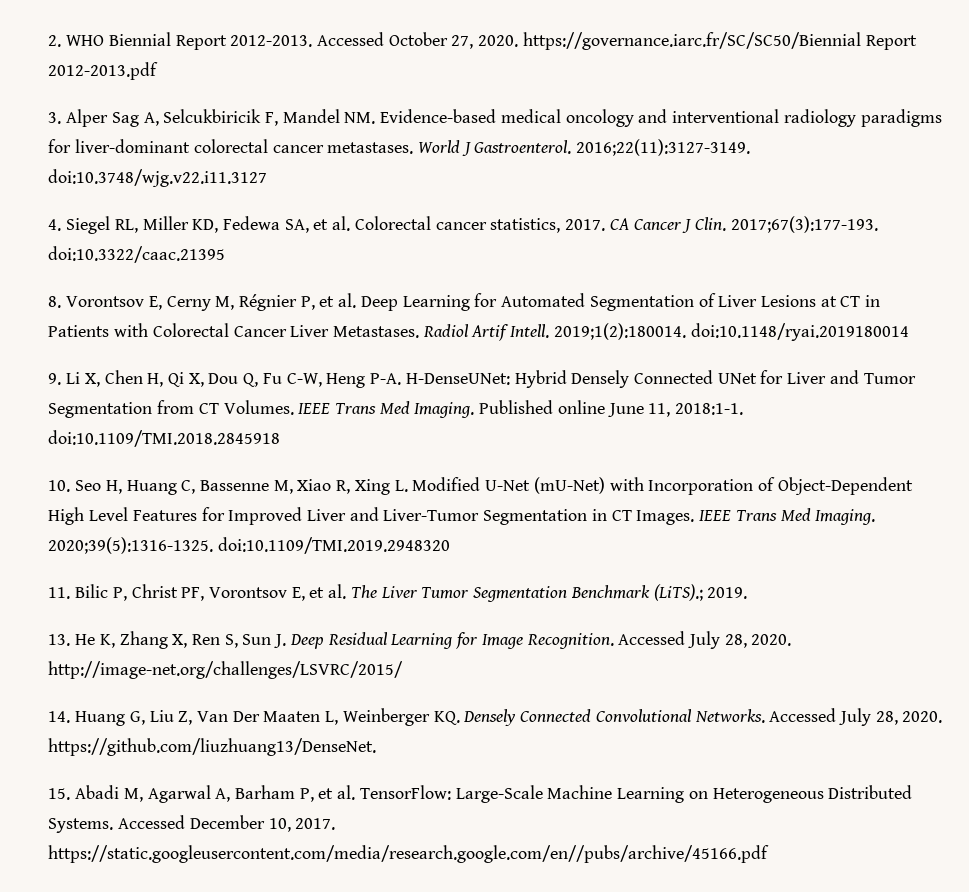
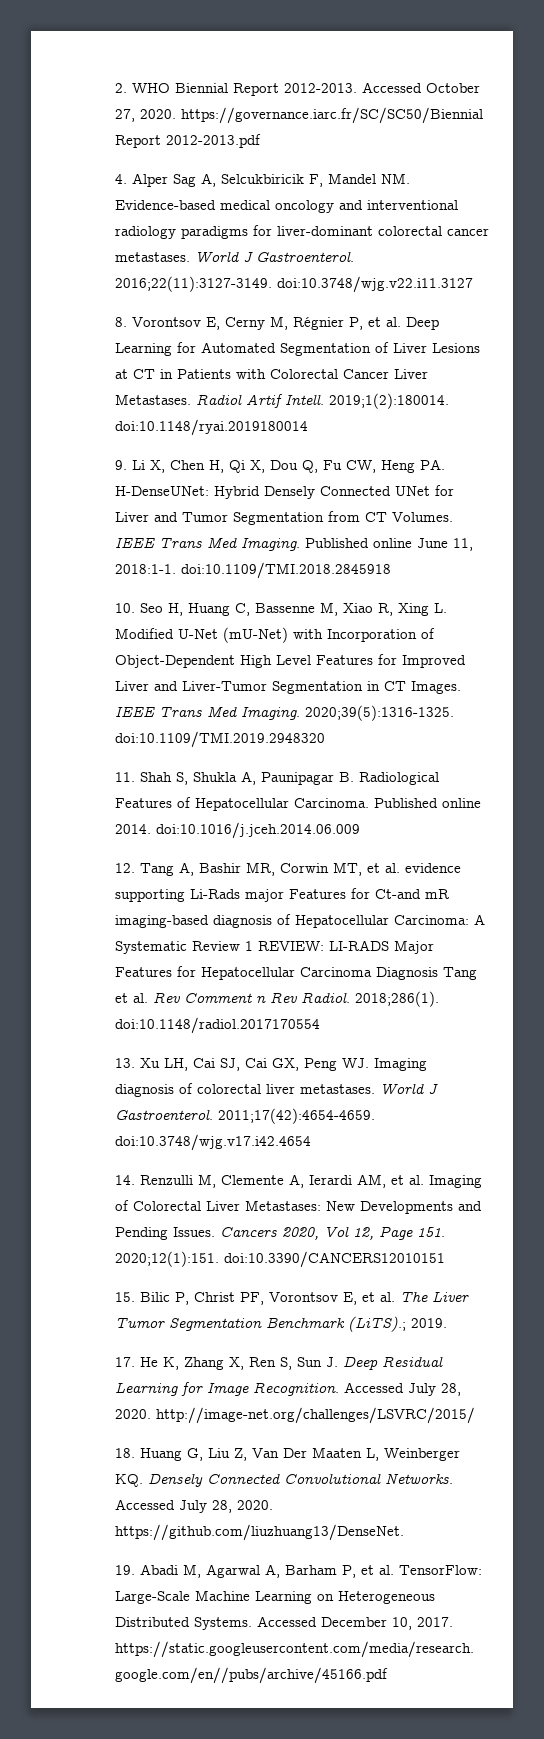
[48,112,62,124] 3. -> [114,174,127,184] 4.
[48,216,878,234] [48,246,226,263] // 4. Siegel RL, Miller KD, Fedewa SA, et al. Colorectal cancer statistics, 2017. CA Cancer J Clin. 2017;67(3):177-193. doi:10.3322/caac.21395 -> (473, 284) none
[286,373,402,388] C-W, Heng P-A. -> [345,459,445,473] CW, Heng PA.
(71, 593) none -> [139,771,439,785] [114,797,481,811] [114,822,360,839] [114,862,461,876] [114,888,449,902] [114,914,485,928] [114,940,434,954] [114,966,477,980] [114,991,439,1007] [114,1017,320,1034] [114,1058,427,1071] [114,1083,438,1097] [114,1108,375,1124] [114,1134,311,1151] [114,1174,482,1188] [114,1200,482,1214] [114,1226,445,1240] [114,1251,445,1268] [114,1292,135,1302] Shah S, Shukla A, Paunipagar B. Radiological Features of Hepatocellular Carcinoma. Published online 2014. doi:10.1016/j.jceh.2014.06.009 // 12. Tang A, Bashir MR, Corwin MT, et al. evidence supporting Li-Rads major Features for Ct-and mR imaging-based diagnosis of Hepatocellular Carcinoma: A Systematic Review 1 REVIEW: LI-RADS Major Features for Hepatocellular Carcinoma Diagnosis Tang et al. Rev Comment n Rev Radiol. 2018;286(1). doi:10.1148/radiol.2017170554 // 13. Xu LH, Cai SJ, Cai GX, Peng WJ. Imaging diagnosis of colorectal liver metastases. World J Gastroenterol. 2011;17(42):4654-4659. doi:10.3748/wjg.v17.i42.4654 // 14. Renzulli M, Clemente A, Ierardi AM, et al. Imaging of Colorectal Liver Metastases: New Developments and Pending Issues. Cancers 2020, Vol 12, Page 151. 2020;12(1):151. doi:10.3390/CANCERS12010151 // 15.
[48,634,71,646] 13. -> [114,1357,135,1367] 17.
[48,711,71,723] 14. -> [114,1448,135,1458] 18.
[48,788,71,800] 15. -> [114,1565,135,1575] 19.

